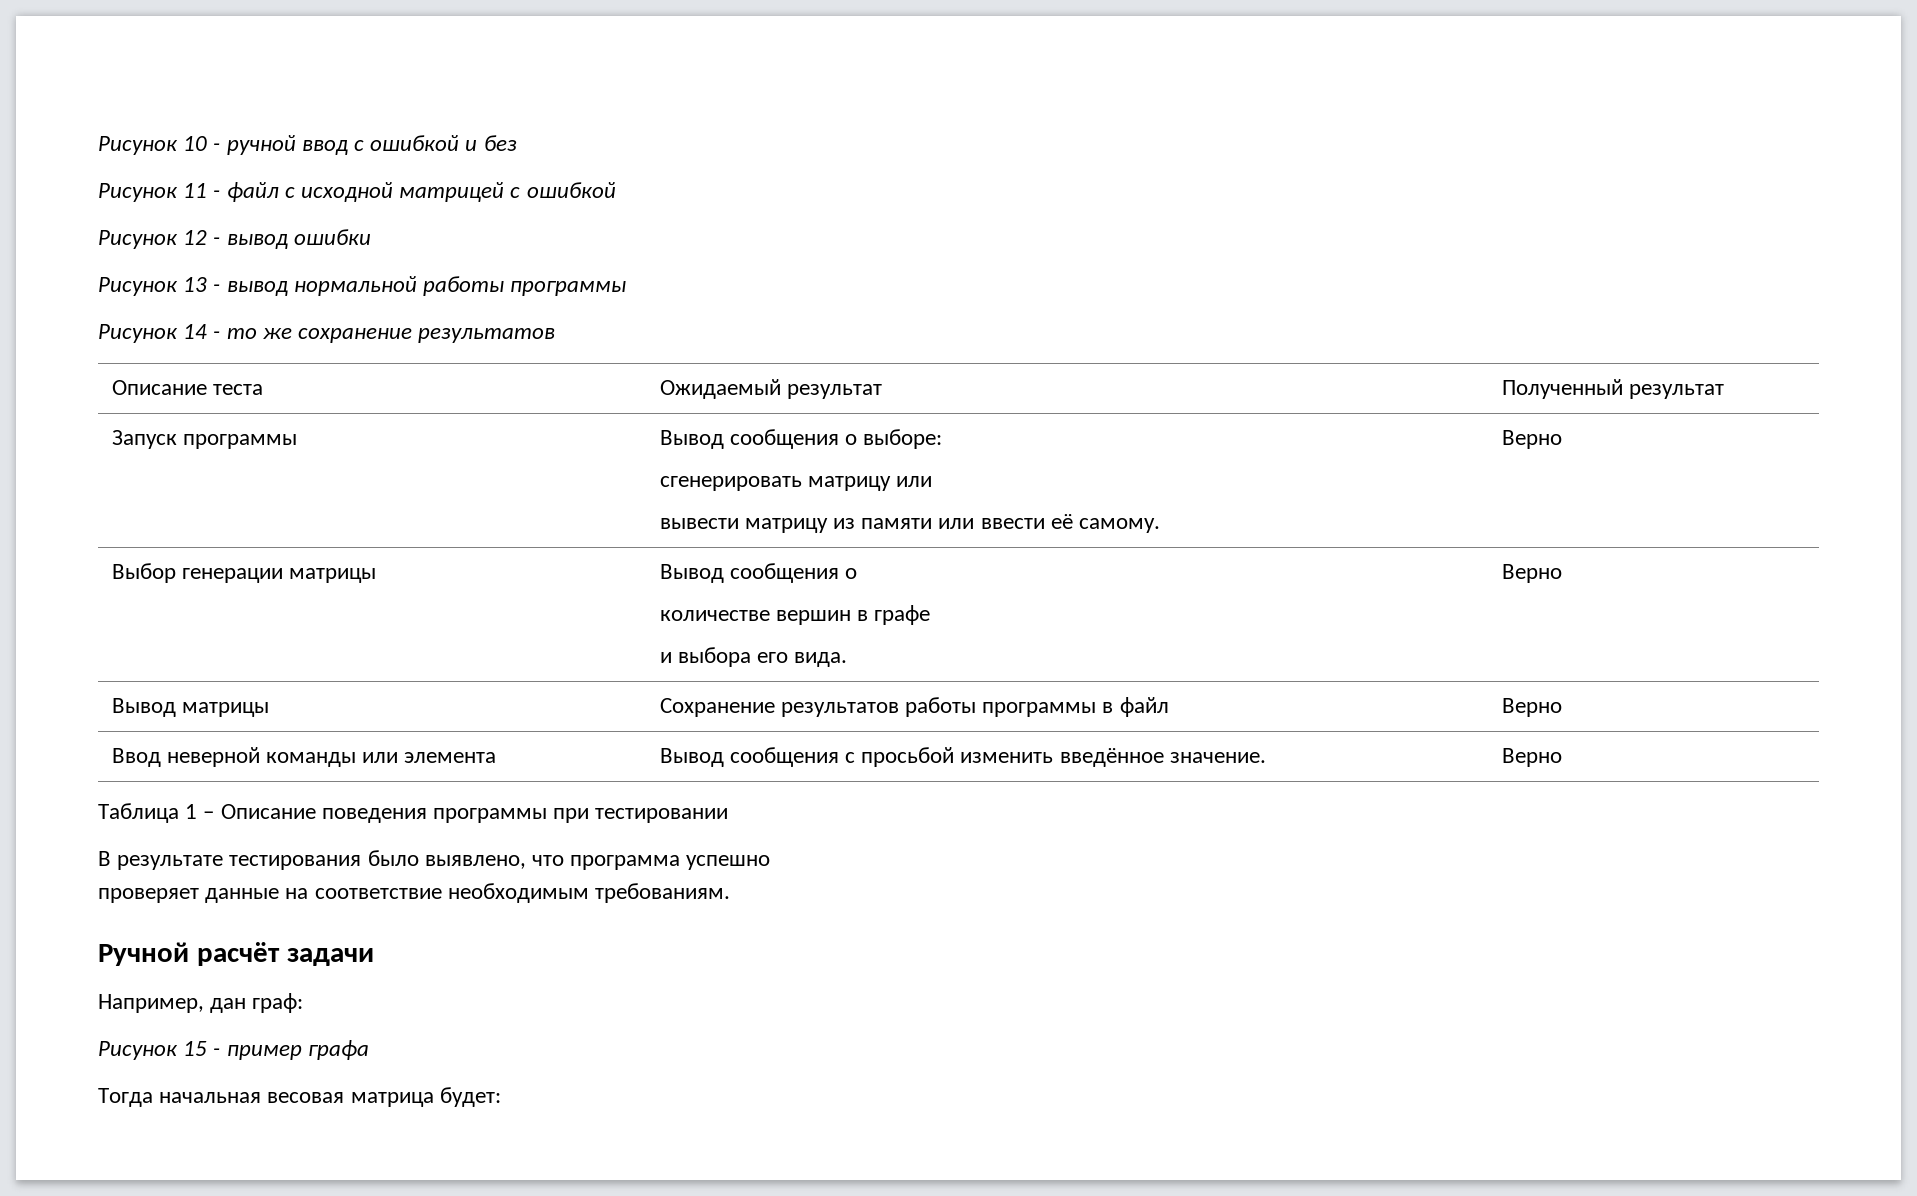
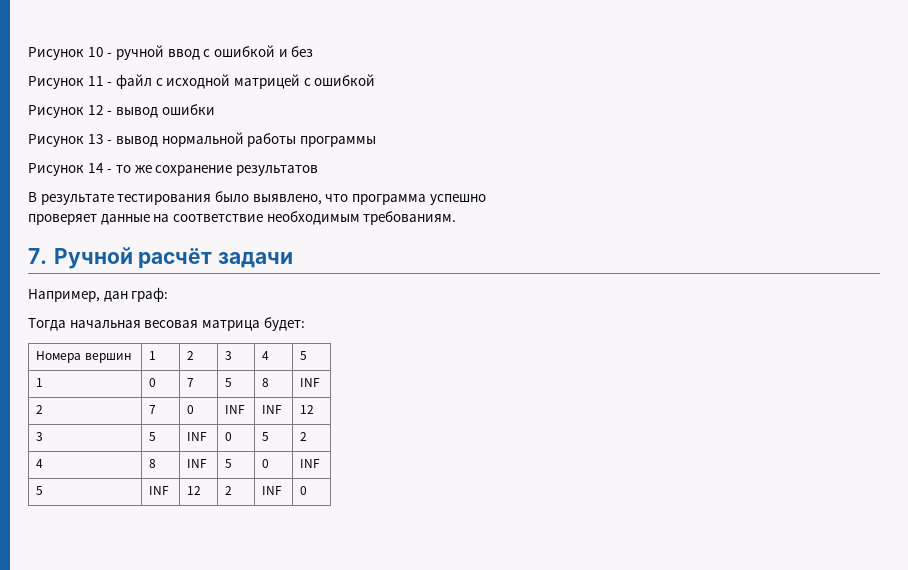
[111,380,263,395] [659,379,882,399] [1501,379,1724,399] [111,430,297,449] [659,429,943,449] [659,476,932,491] [659,514,1160,533] [1501,430,1562,449] [111,563,376,583] [659,563,857,583] [659,605,931,625] [659,647,848,667] [1501,564,1562,583] [111,698,269,717] [659,697,1169,717] [1501,698,1562,717] [111,747,497,767] [659,747,1266,767] [1501,748,1562,767] [98,803,729,823] // Описание теста | Ожидаемый результат | Полученный результат // Запуск программы | Вывод сообщения о выборе: // сгенерировать матрицу или // вывести матрицу из памяти или ввести её самому. | Верно // Выбор генерации матрицы | Вывод сообщения о // количестве вершин в графе // и выбора его вида. | Верно // Вывод матрицы | Сохранение результатов работы программы в файл | Верно // Ввод неверной команды или элемента | Вывод сообщения с просьбой изменить введённое значение. | Верно // Таблица 1 – Описание поведения программы при тестировании -> (318, 170) none
(731, 893) none -> [28,248,47,264] 7.
[98,1040,369,1060] // Рисунок 15 - пример графа -> (169, 294) none
(501, 1097) none -> [36,351,132,363] [149,351,157,360] [187,351,195,360] [225,351,233,360] [262,351,270,360] [300,351,308,360] [36,378,44,387] [149,378,157,387] [187,378,195,387] [225,378,233,387] [262,378,270,387] [300,378,321,387] [36,405,44,414] [149,405,157,414] [187,405,195,414] [225,405,246,414] [262,405,283,414] [300,405,315,414] [36,432,44,441] [149,432,157,441] [187,432,208,441] [225,432,233,441] [262,432,270,441] [300,432,308,441] [36,459,44,468] [149,459,157,468] [187,459,208,468] [225,459,233,468] [262,459,270,468] [300,459,321,468] [36,486,44,495] [149,486,170,495] [187,486,202,495] [225,486,233,495] [262,486,283,495] [300,486,308,495] // Номера вершин | 1 | 2 | 3 | 4 | 5 // 1 | 0 | 7 | 5 | 8 | INF // 2 | 7 | 0 | INF | INF | 12 // 3 | 5 | INF | 0 | 5 | 2 // 4 | 8 | INF | 5 | 0 | INF // 5 | INF | 12 | 2 | INF | 0

